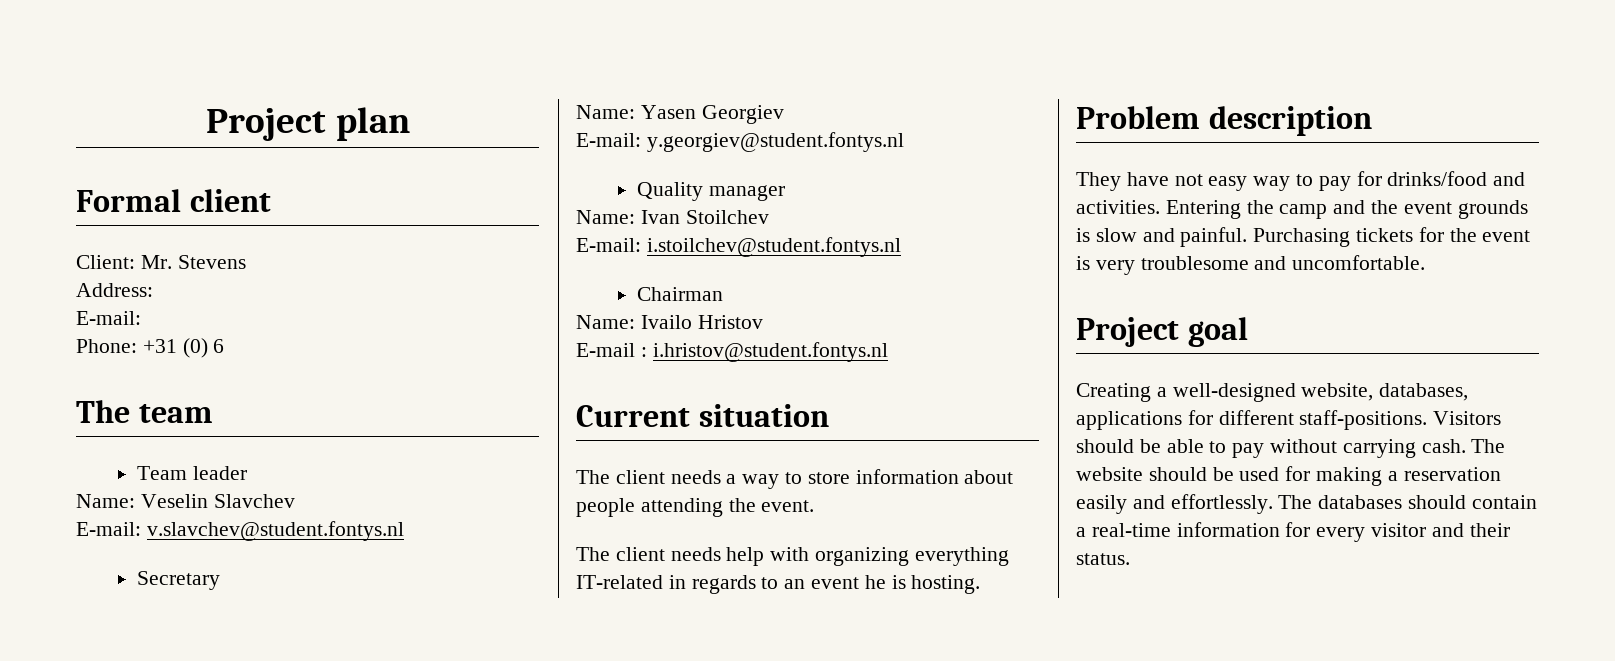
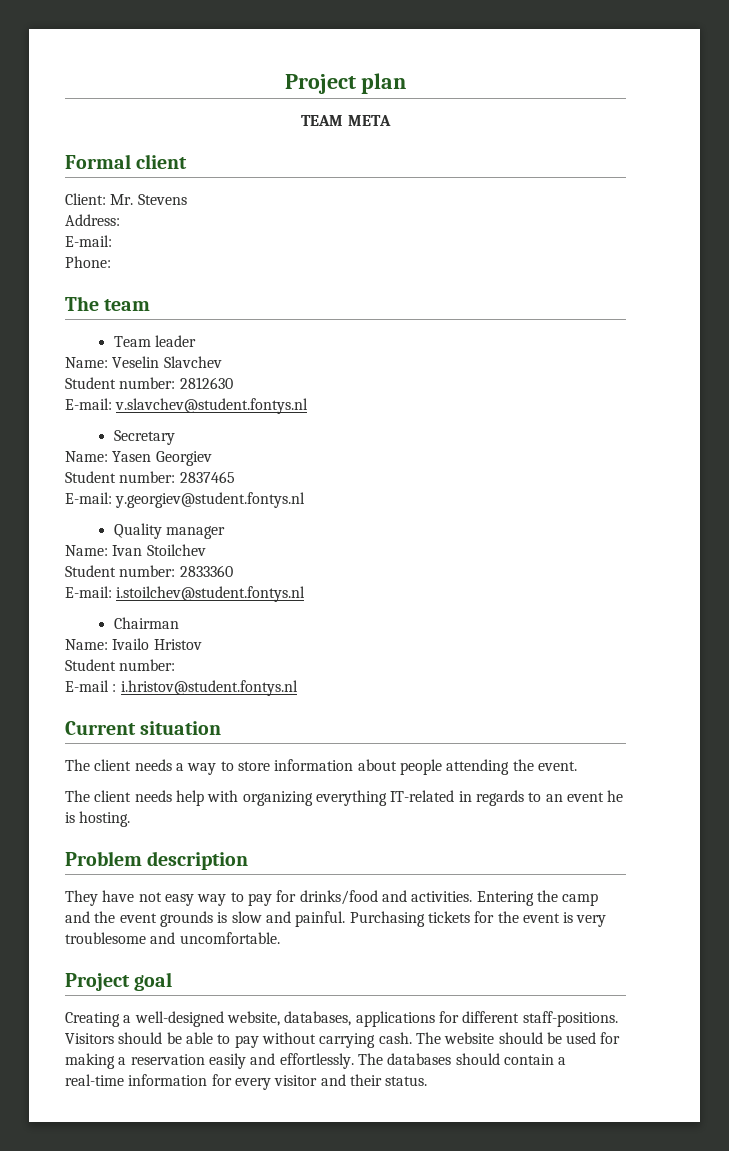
(410, 124) none -> [301,115,391,126] // TEAM META
[142,338,225,358] +31 (0) 6 -> (111, 262) none
(295, 501) none -> [65,377,233,389] // Student number: 2812630
(784, 114) none -> [65,471,235,483] // Student number: 2837465
(769, 217) none -> [65,565,233,577] // Student number: 2833360
(763, 322) none -> [65,659,176,671] // Student number:

